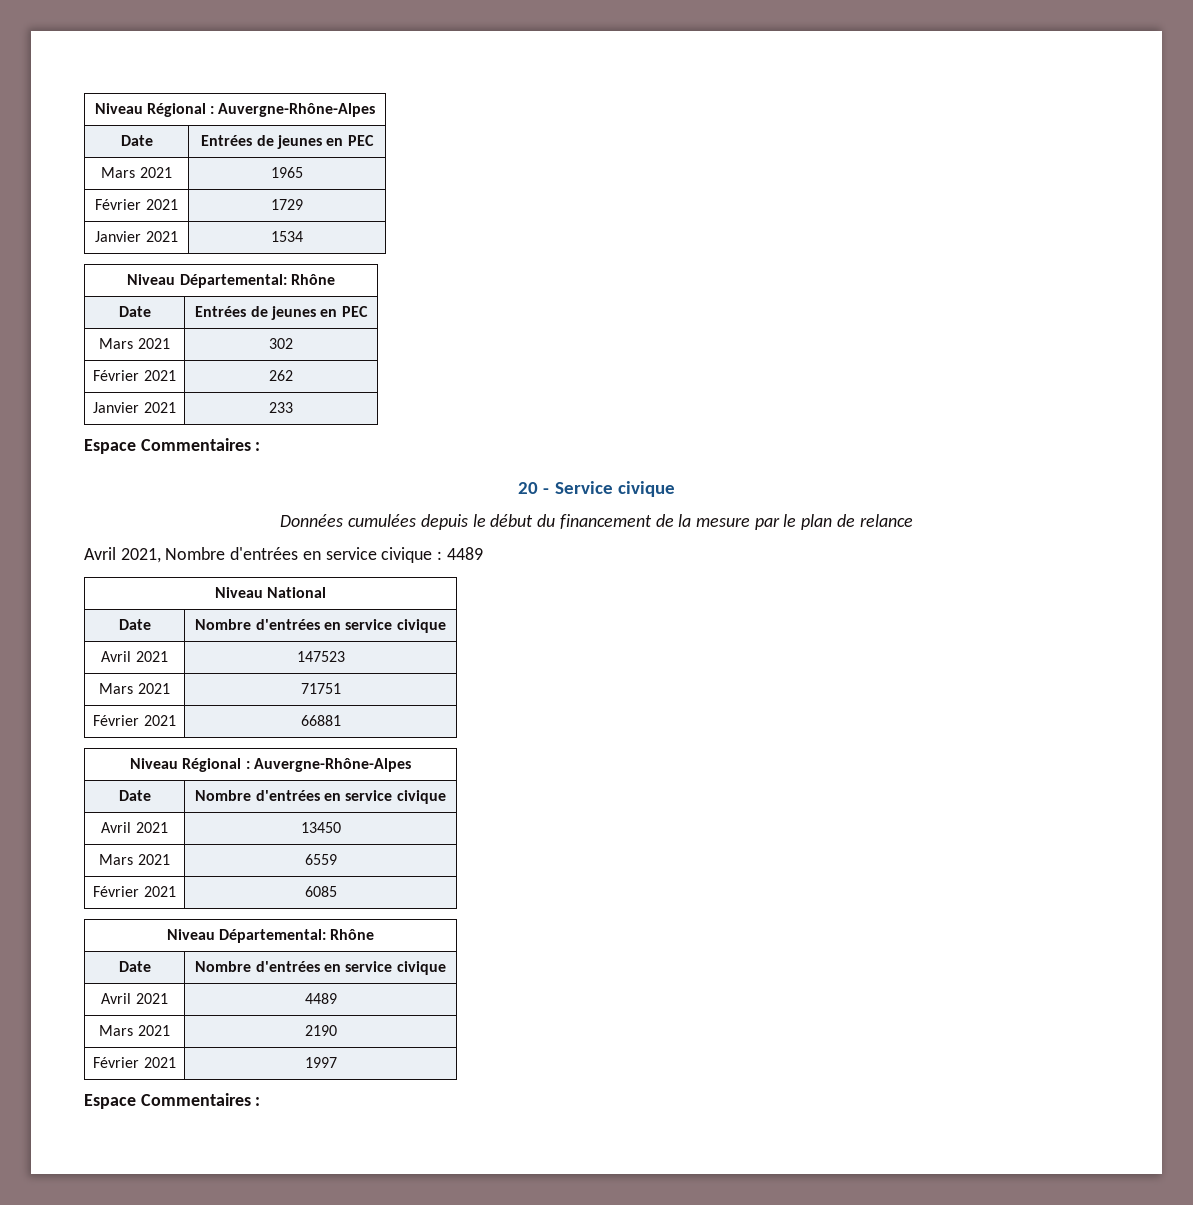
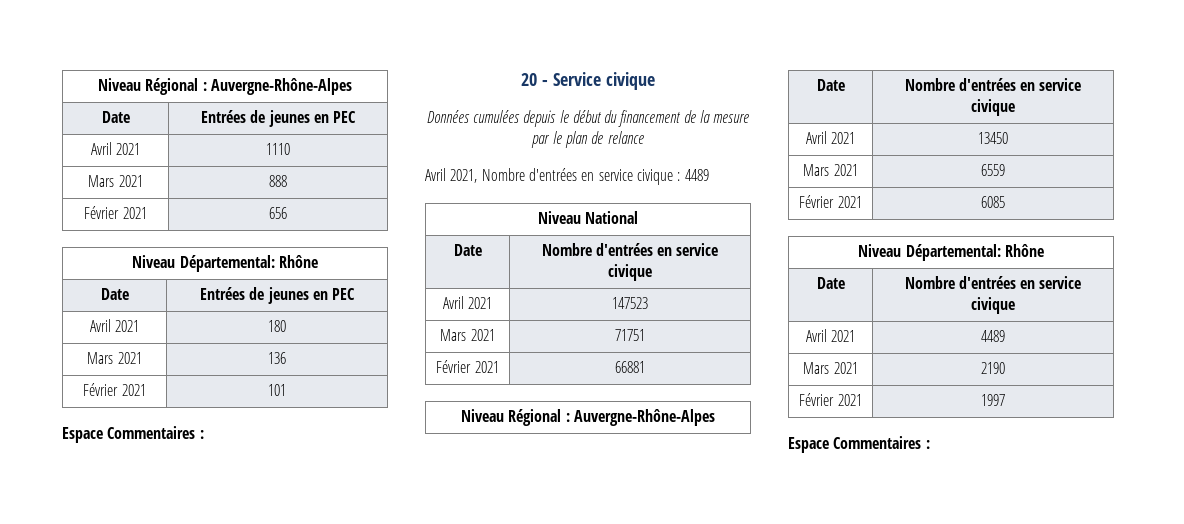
[101,167,172,178] [271,167,303,178] [95,199,178,210] [271,199,303,210] [95,231,178,242] [271,231,303,242] // Mars 2021 | 1965 // Février 2021 | 1729 // Janvier 2021 | 1534 -> [90,142,141,155] [266,143,290,155] [88,175,143,187] [269,175,287,187] [84,206,147,219] [269,207,287,219] // Avril 2021 | 1110 // Mars 2021 | 888 // Février 2021 | 656
[99,338,170,349] [269,338,293,349] [93,370,176,381] [269,370,293,381] [93,402,176,413] [269,402,293,413] // Mars 2021 | 302 // Février 2021 | 262 // Janvier 2021 | 233 -> [89,319,140,332] [268,320,286,332] [87,352,142,364] [268,352,286,364] [83,383,146,396] [268,384,286,396] // Avril 2021 | 180 // Mars 2021 | 136 // Février 2021 | 101

